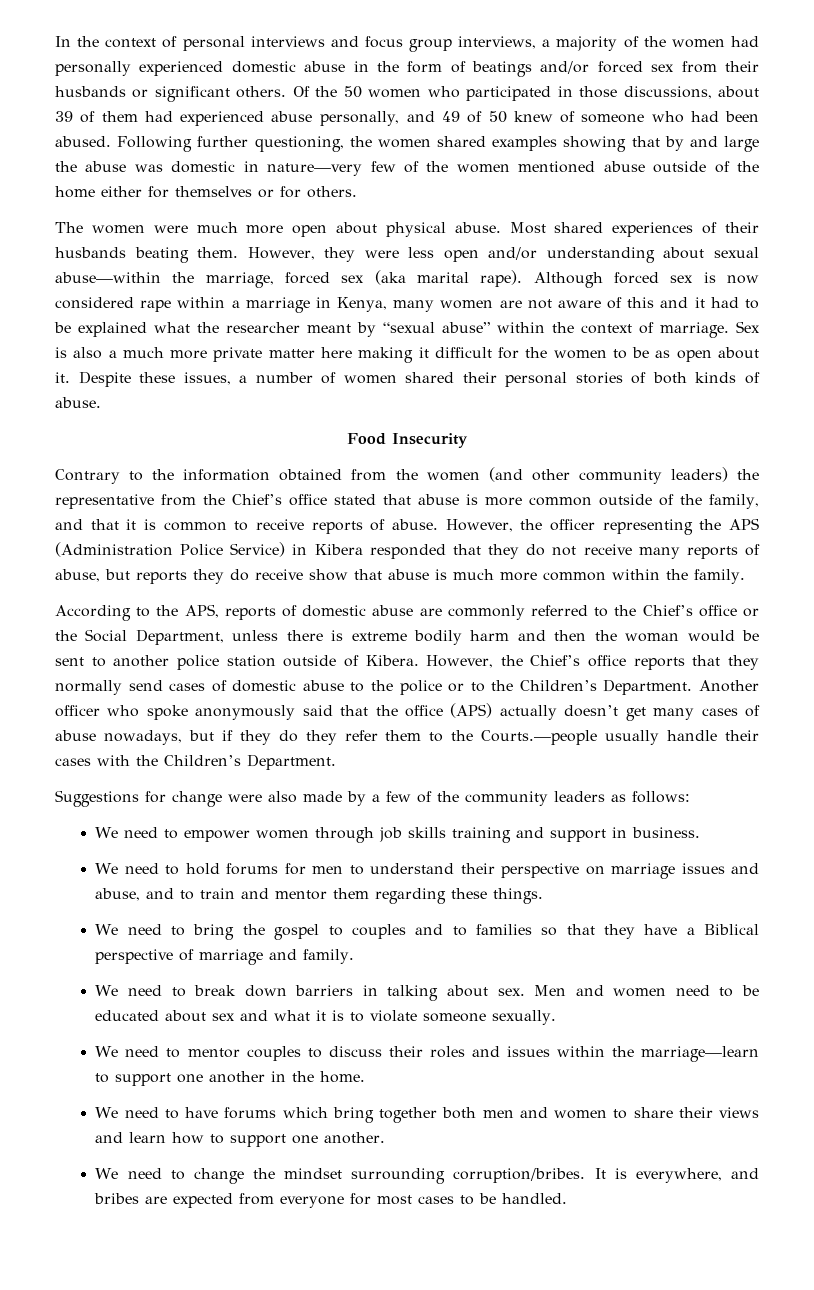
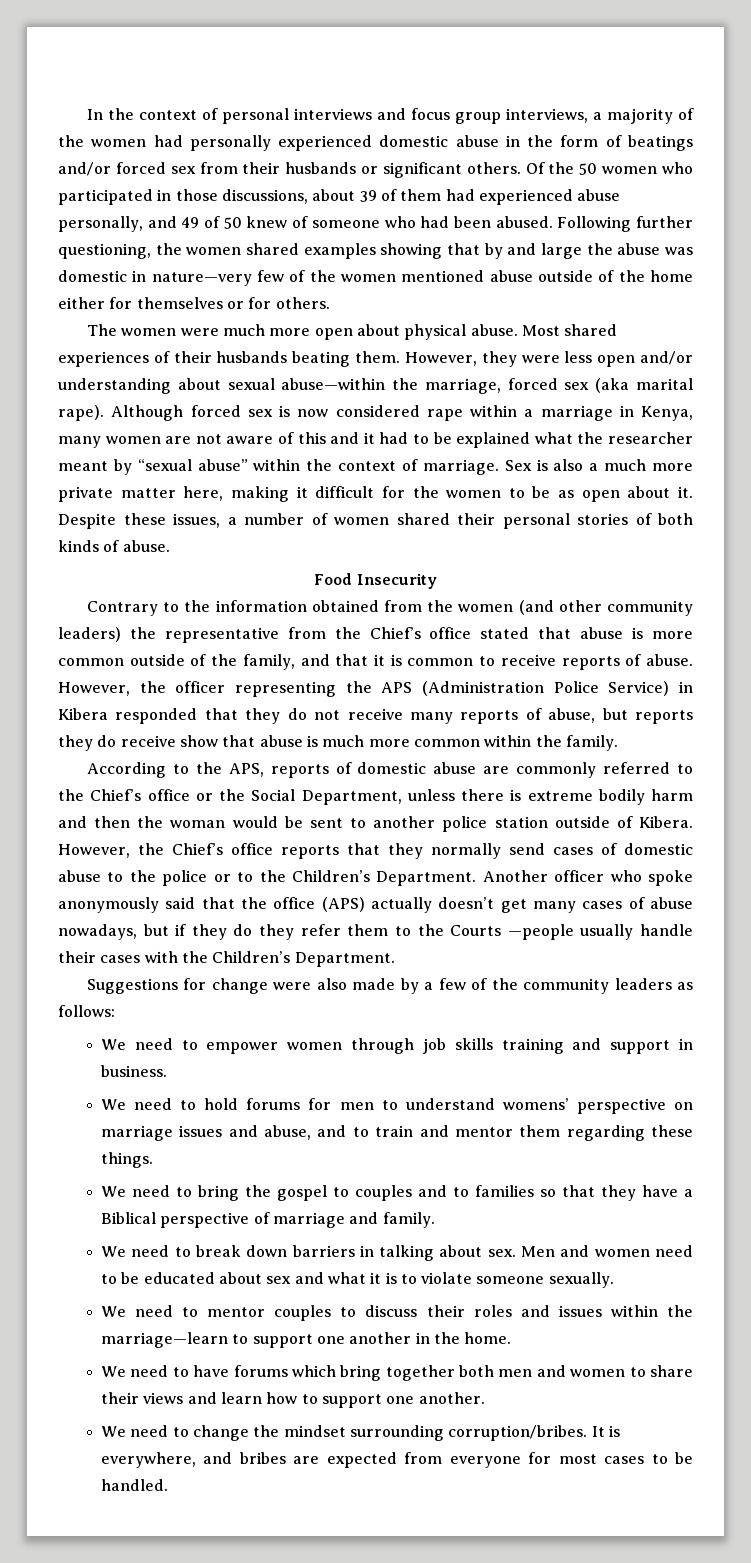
[320,347,352,358] here -> [183,486,224,501] here,
[481,730,598,745] Courts.—people -> [450,924,574,940] Courts —people
[460,863,495,874] their -> [502,1098,569,1110] womens’

